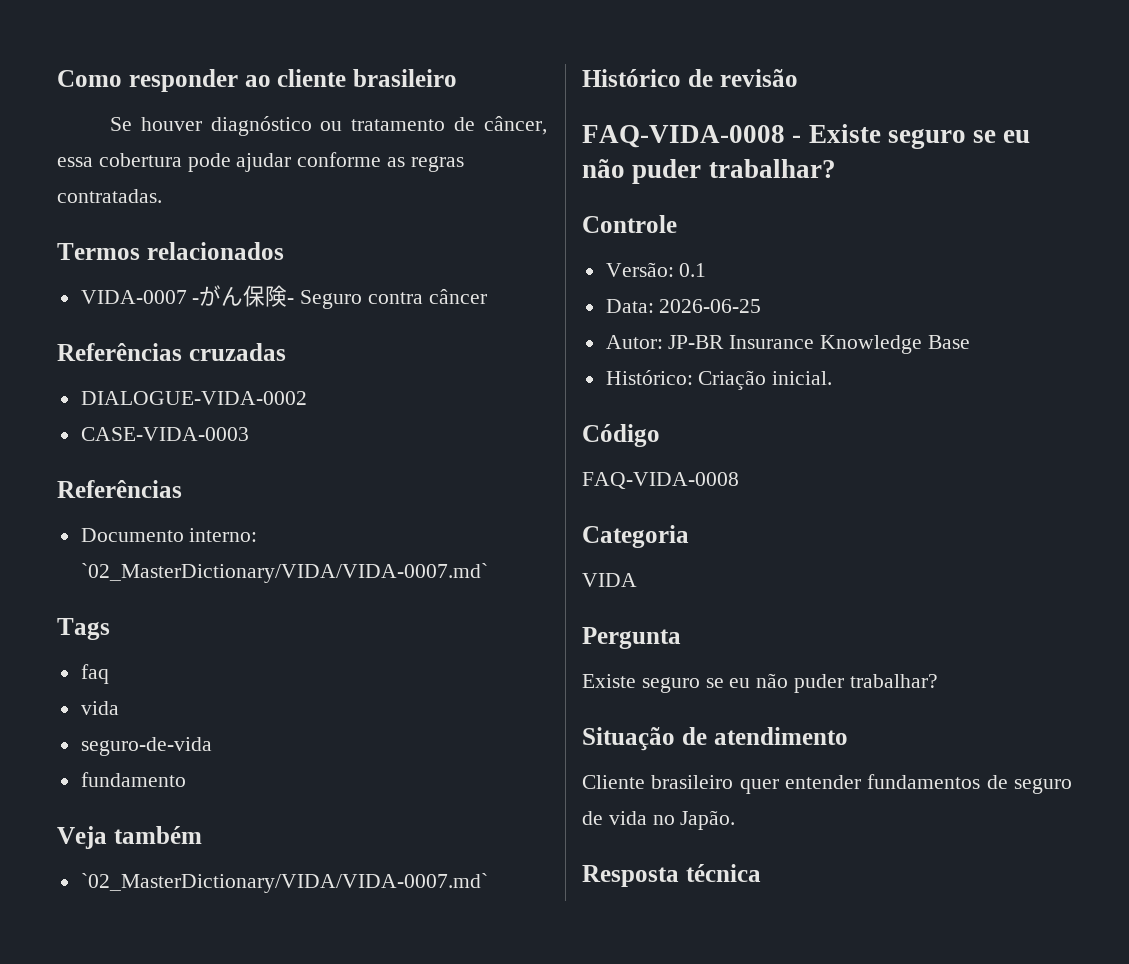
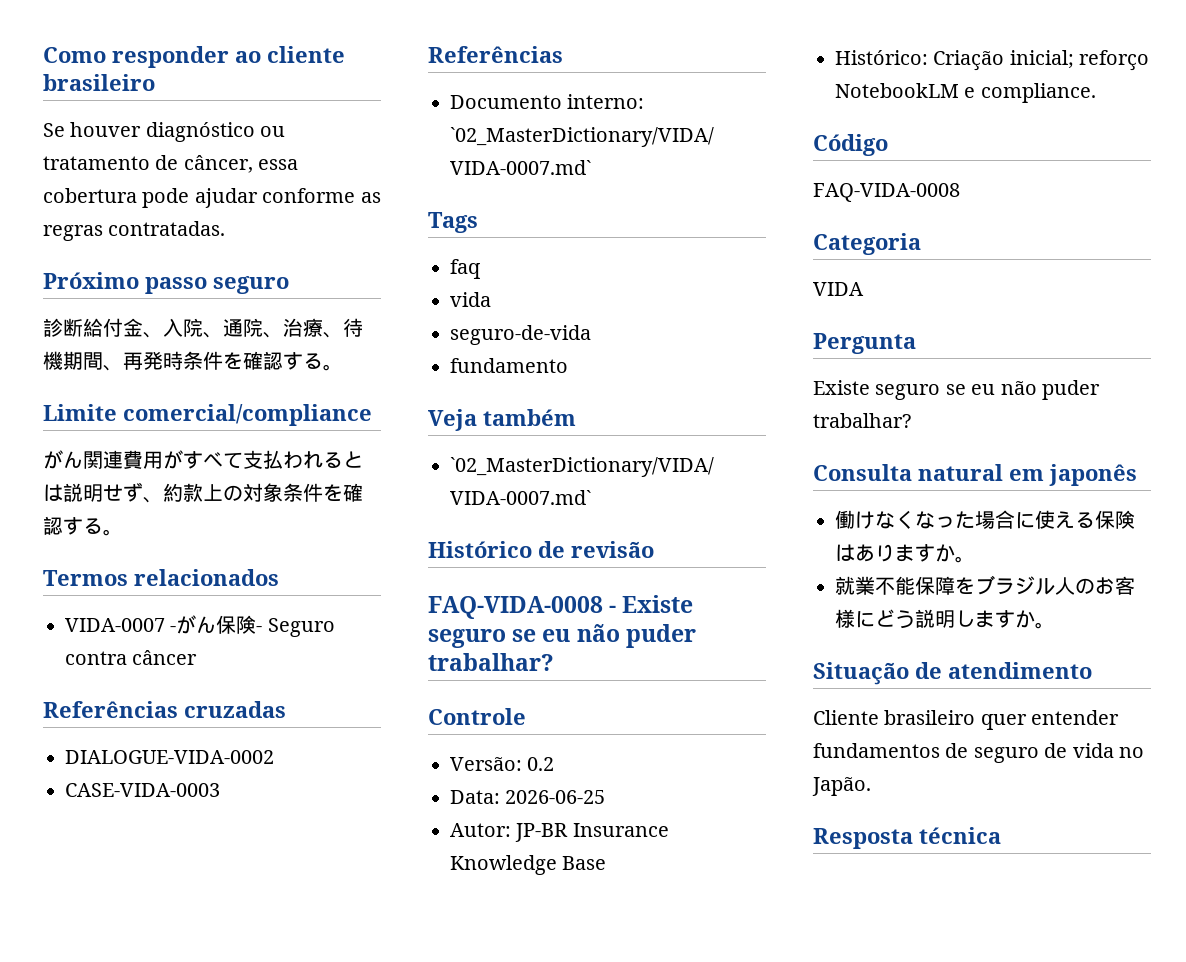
(162, 196) none -> [43,272,289,294] [43,318,363,338] [43,351,343,371] [43,404,372,426] [43,450,363,469] [43,482,363,503] [43,516,123,536] // Próximo passo seguro // 診断給付金、入院、通院、治療、待機期間、再発時条件を確認する。 // Limite comercial/compliance // がん関連費用がすべて支払われるとは説明せず、約款上の対象条件を確認する。
[679,263,707,277] 0.1 -> [527,757,555,771] 0.2
[772,371,833,385] inicial. -> [1009,50,1150,71] [835,83,1096,103] inicial; reforço NotebookLM e compliance.
(938, 681) none -> [813,464,1137,486] [835,510,1135,529] [835,544,975,563] [835,575,1135,595] [835,609,1055,629] // Consulta natural em japonês // 働けなくなった場合に使える保険はありますか。 // 就業不能保障をブラジル人のお客様にどう説明しますか。

